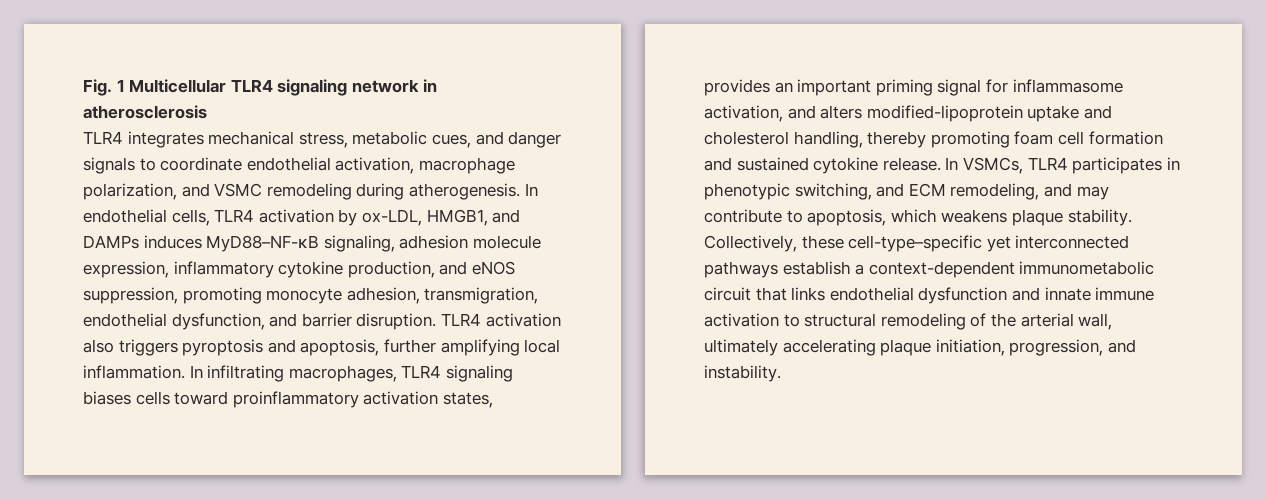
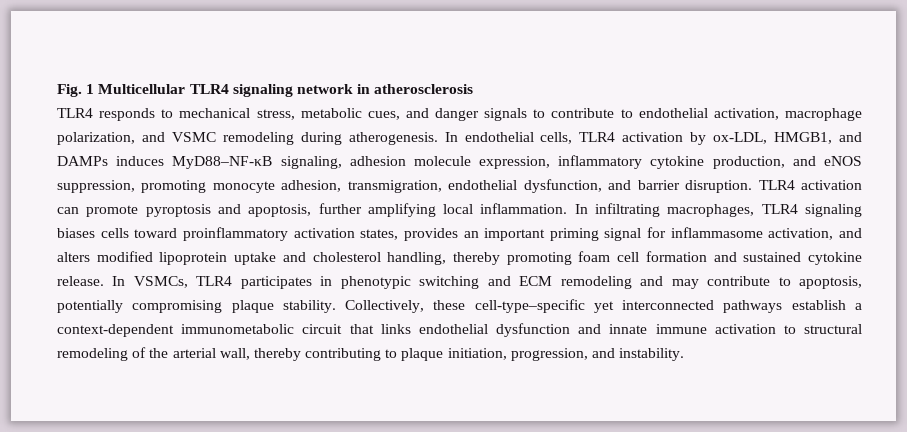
[127,131,204,148] integrates -> [99,108,174,121] responds to
[160,157,243,171] coordinate -> [551,108,633,118] contribute to
[83,339,178,356] also triggers -> [57,205,139,217] can promote
[866,105,1023,122] modified-lipoprotein -> [96,251,228,265] modified lipoprotein
[794,183,872,200] switching, -> [419,276,480,289] switching
[950,183,1040,200] remodeling, -> [560,276,632,289] remodeling
[890,209,1008,223] which weakens -> [57,300,223,313] potentially compromising
[704,339,876,356] ultimately accelerating -> [253,348,398,361] thereby contributing to

